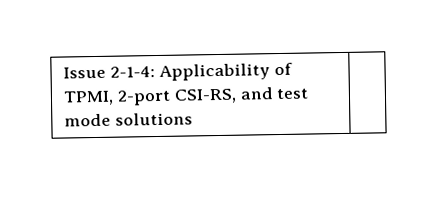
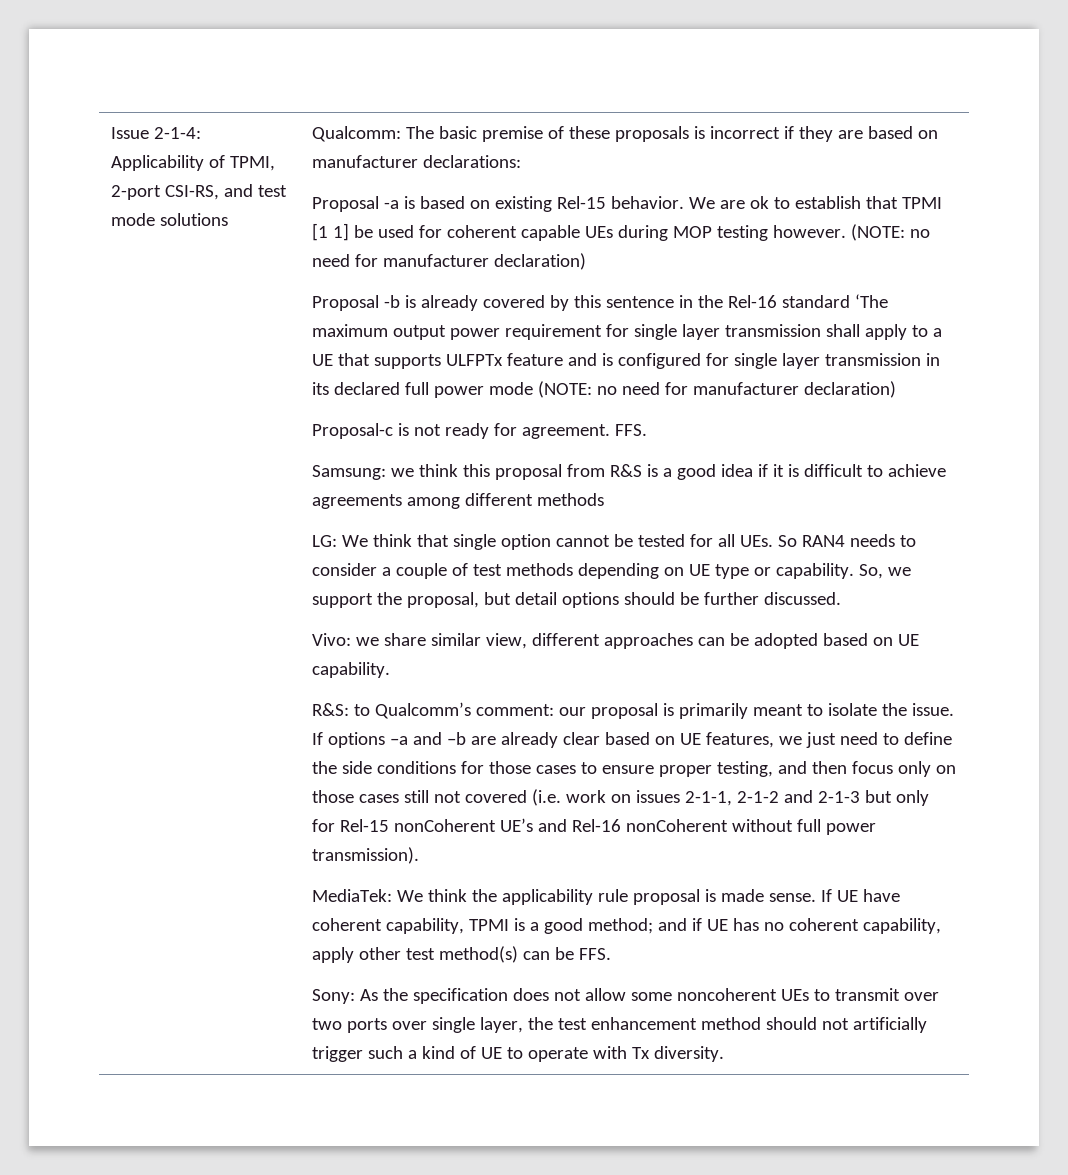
(194, 119) none -> [312,126,939,142] [312,155,522,168] [312,196,943,212] [312,223,931,241] [312,253,587,270] [312,294,889,311] [312,324,943,340] [312,353,941,369] [312,381,897,398] [312,423,648,439] [312,464,947,480] [312,493,605,509] [312,534,917,550] [312,563,912,579] [312,592,842,608] [312,633,920,649] [312,662,391,678] [312,702,955,719] [312,732,953,748] [312,761,957,777] [312,789,930,806] [312,818,877,835] [312,847,420,864] [312,889,901,905] [312,918,942,934] [312,946,612,963] [312,988,940,1004] [312,1017,928,1033] [312,1046,725,1062] Qualcomm: The basic premise of these proposals is incorrect if they are based on manufacturer declarations: // Proposal -a is based on existing Rel-15 behavior. We are ok to establish that TPMI [1 1] be used for coherent capable UEs during MOP testing however. (NOTE: no need for manufacturer declaration) // Proposal -b is already covered by this sentence in the Rel-16 standard ‘The maximum output power requirement for single layer transmission shall apply to a UE that supports ULFPTx feature and is configured for single layer transmission in its declared full power mode (NOTE: no need for manufacturer declaration) // Proposal-c is not ready for agreement. FFS. // Samsung: we think this proposal from R&S is a good idea if it is difficult to achieve agreements among different methods // LG: We think that single option cannot be tested for all UEs. So RAN4 needs to consider a couple of test methods depending on UE type or capability. So, we support the proposal, but detail options should be further discussed. // Vivo: we share similar view, different approaches can be adopted based on UE capability. // R&S: to Qualcomm’s comment: our proposal is primarily meant to isolate the issue. If options –a and –b are already clear based on UE features, we just need to define the side conditions for those cases to ensure proper testing, and then focus only on those cases still not covered (i.e. work on issues 2-1-1, 2-1-2 and 2-1-3 but only for Rel-15 nonCoherent UE’s and Rel-16 nonCoherent without full power transmission). // MediaTek: We think the applicability rule proposal is made sense. If UE have coherent capability, TPMI is a good method; and if UE has no coherent capability, apply other test method(s) can be FFS. // Sony: As the specification does not allow some noncoherent UEs to transmit over two ports over single layer, the test enhancement method should not artificially trigger such a kind of UE to operate with Tx diversity.

